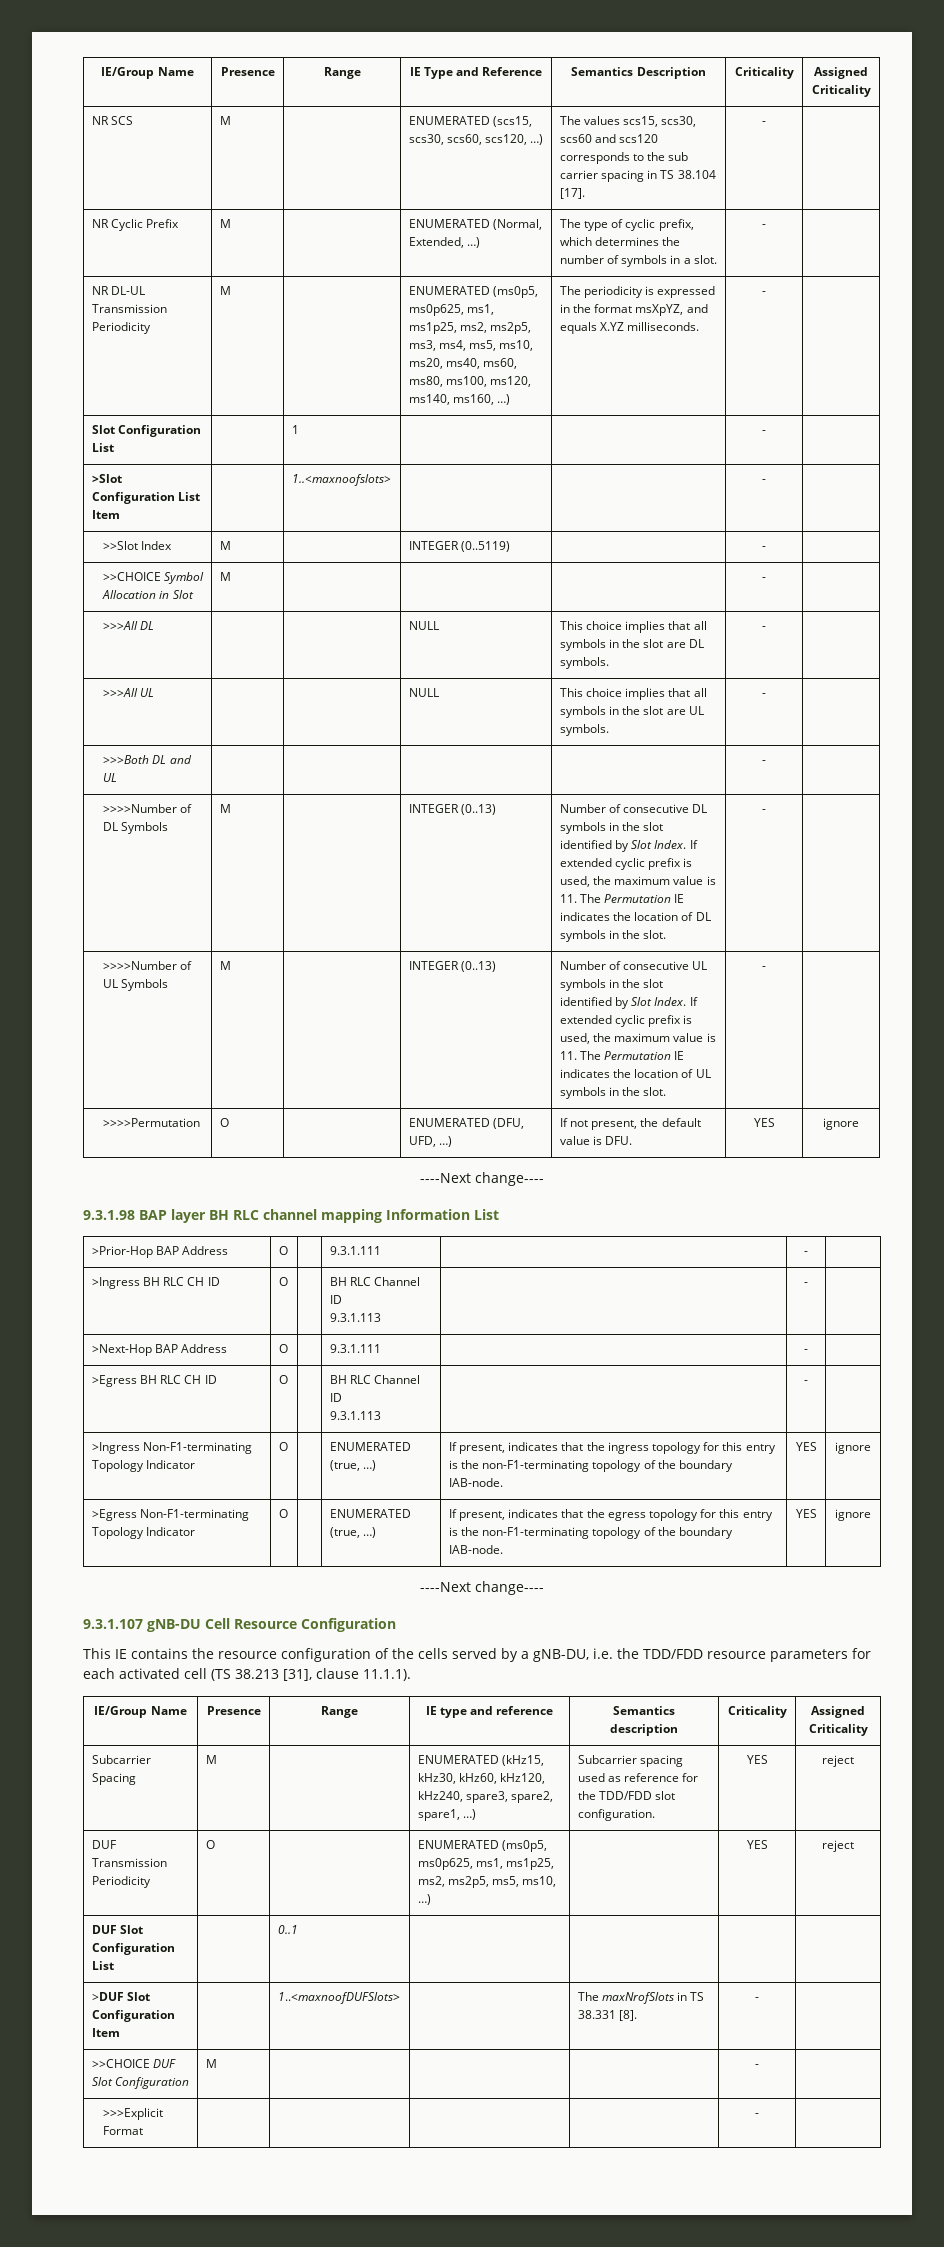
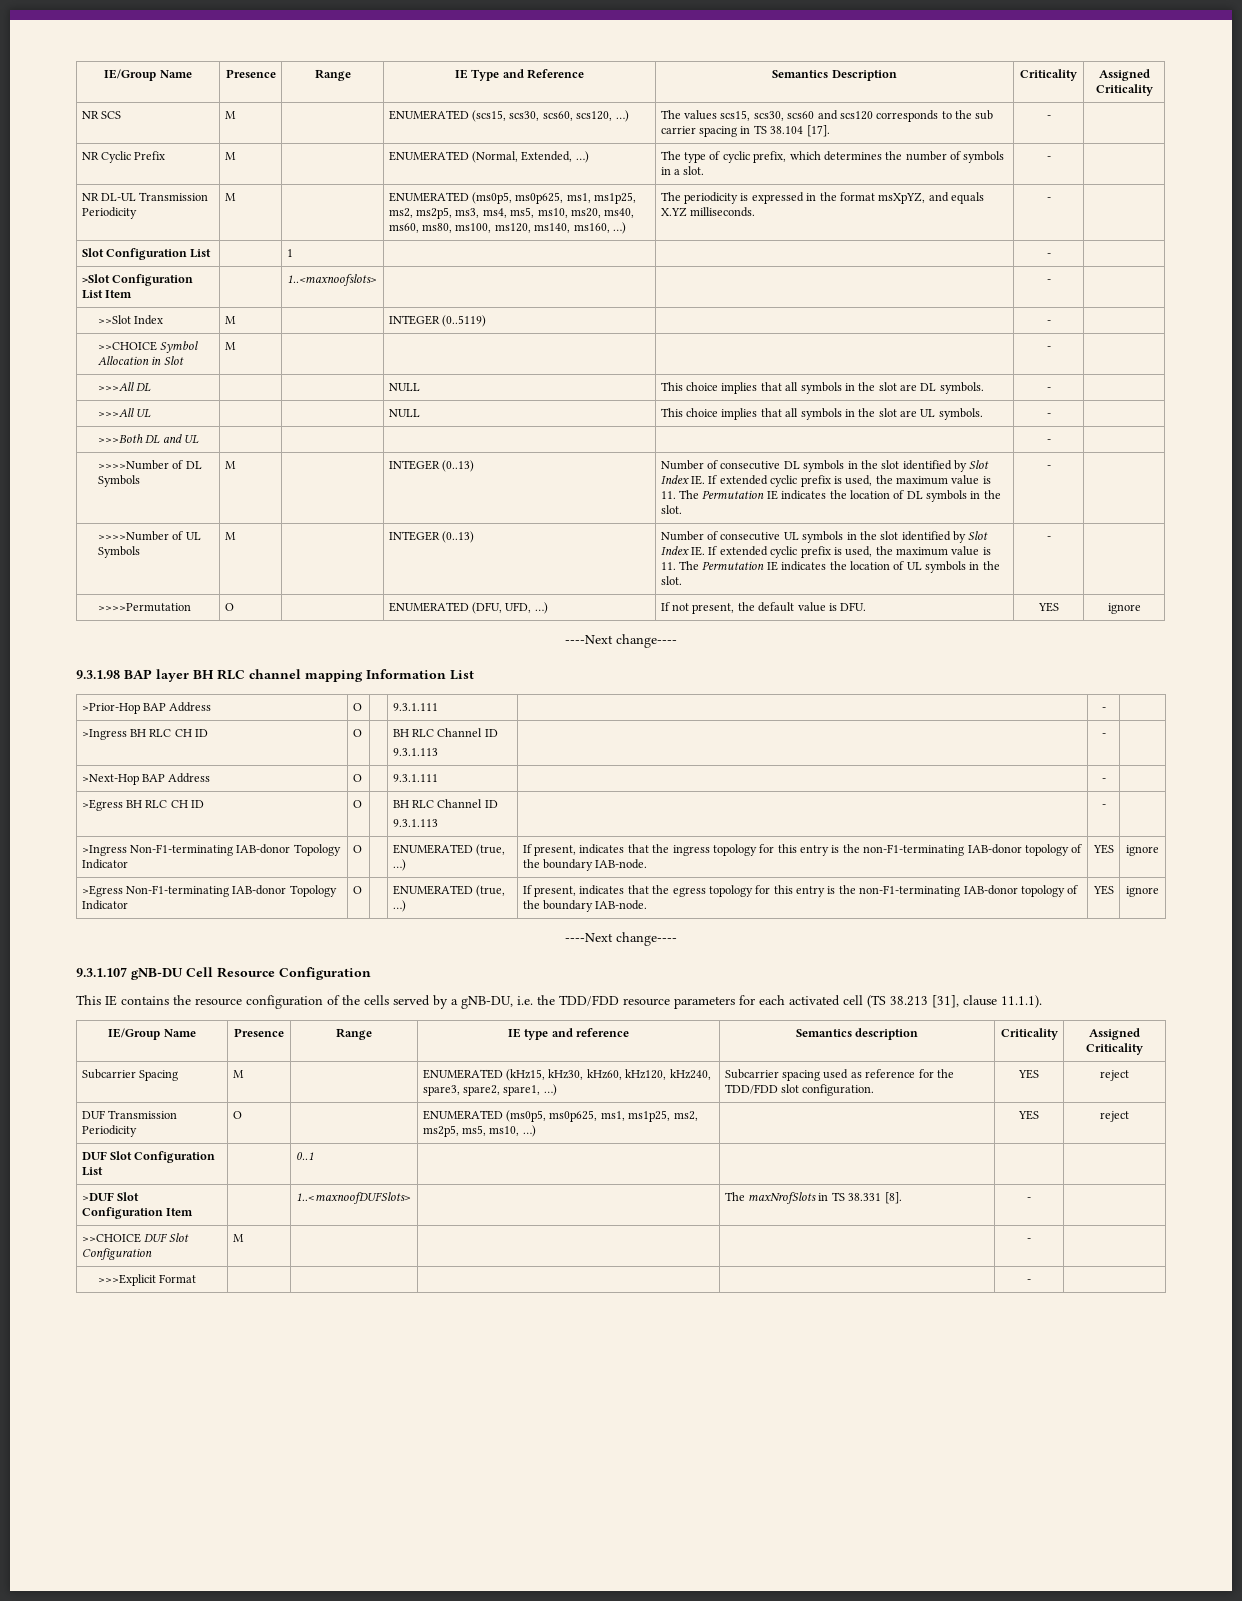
[654,840,687,849] Index. -> [660,475,706,485] Index IE.
[654,997,687,1006] Index. -> [660,546,706,556] Index IE.
(252, 1448) none -> [236,844,291,854] IAB-donor
(590, 1466) none -> [967,844,1022,854] IAB-donor
(249, 1515) none -> [232,885,287,895] IAB-donor
(590, 1533) none -> [963,885,1018,895] IAB-donor

